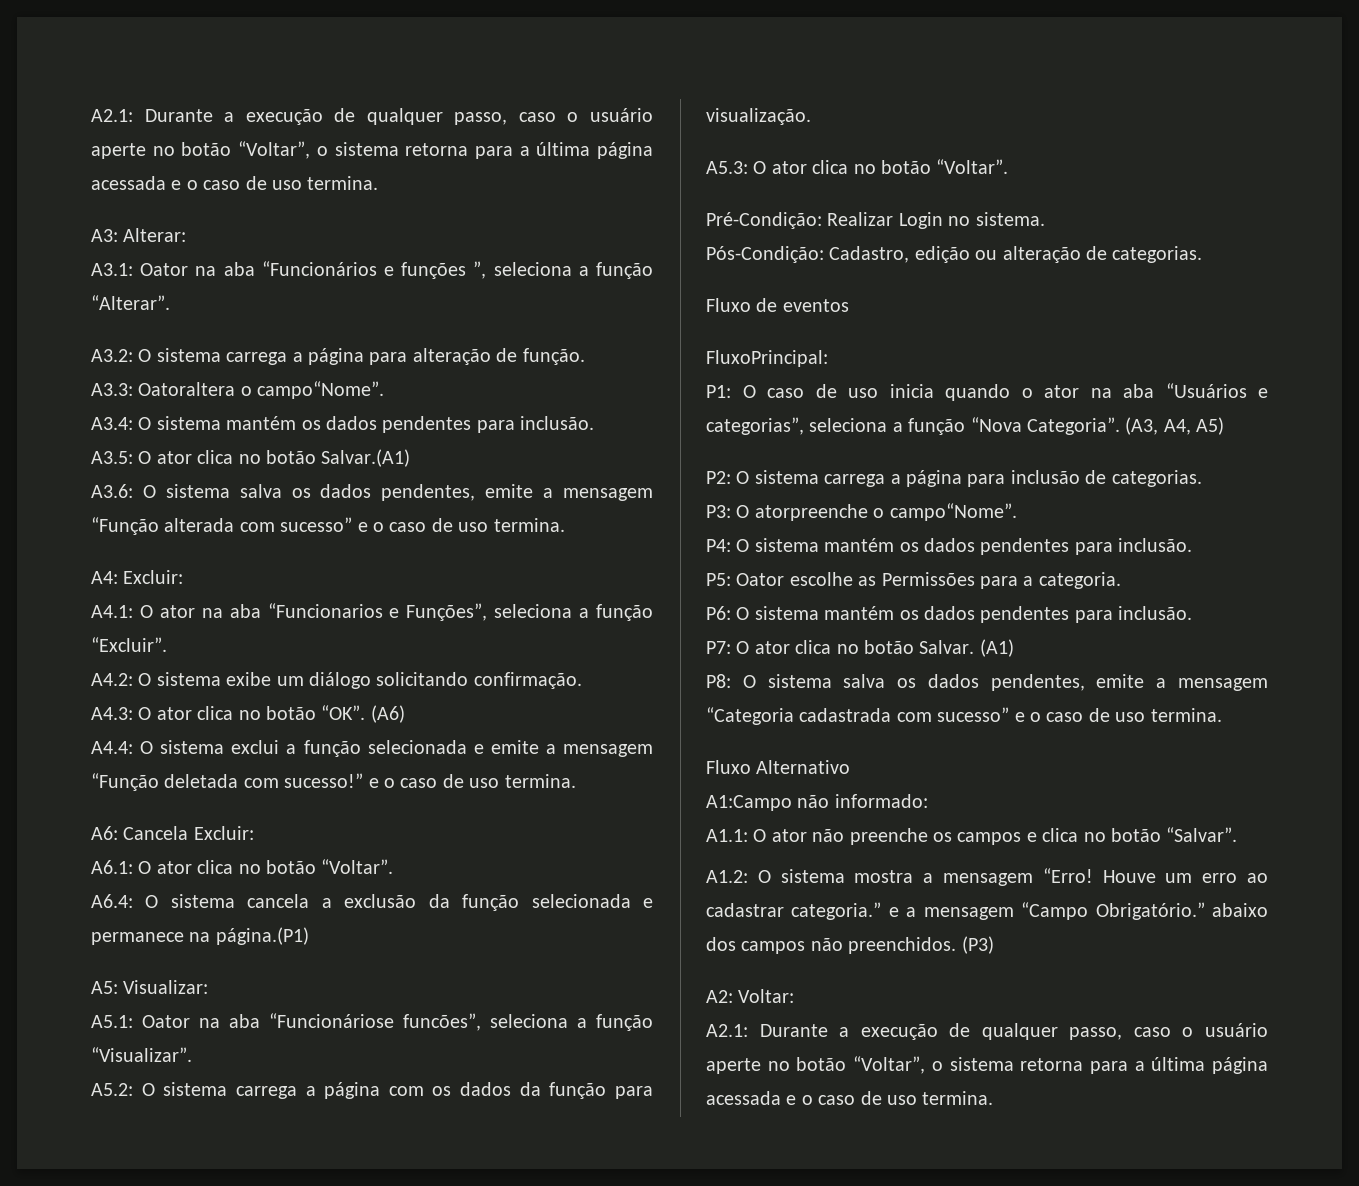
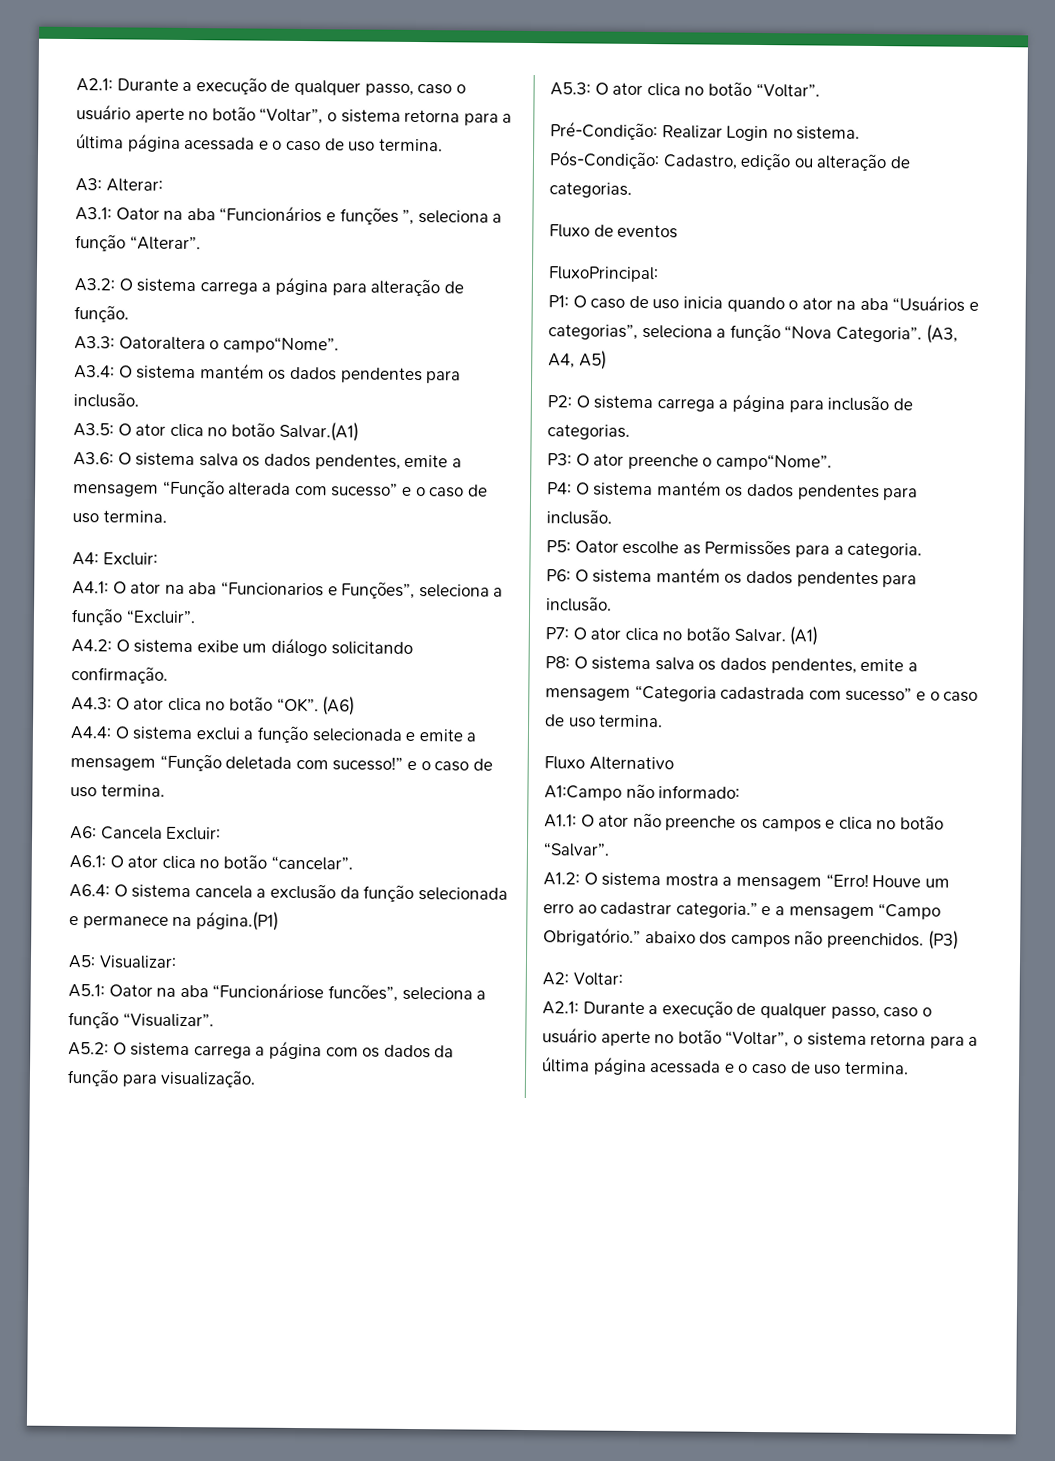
[321,859,394,874] “Voltar”. -> [270,855,353,871] “cancelar”.
[754,504,868,521] atorpreenche -> [593,453,699,470] ator preenche

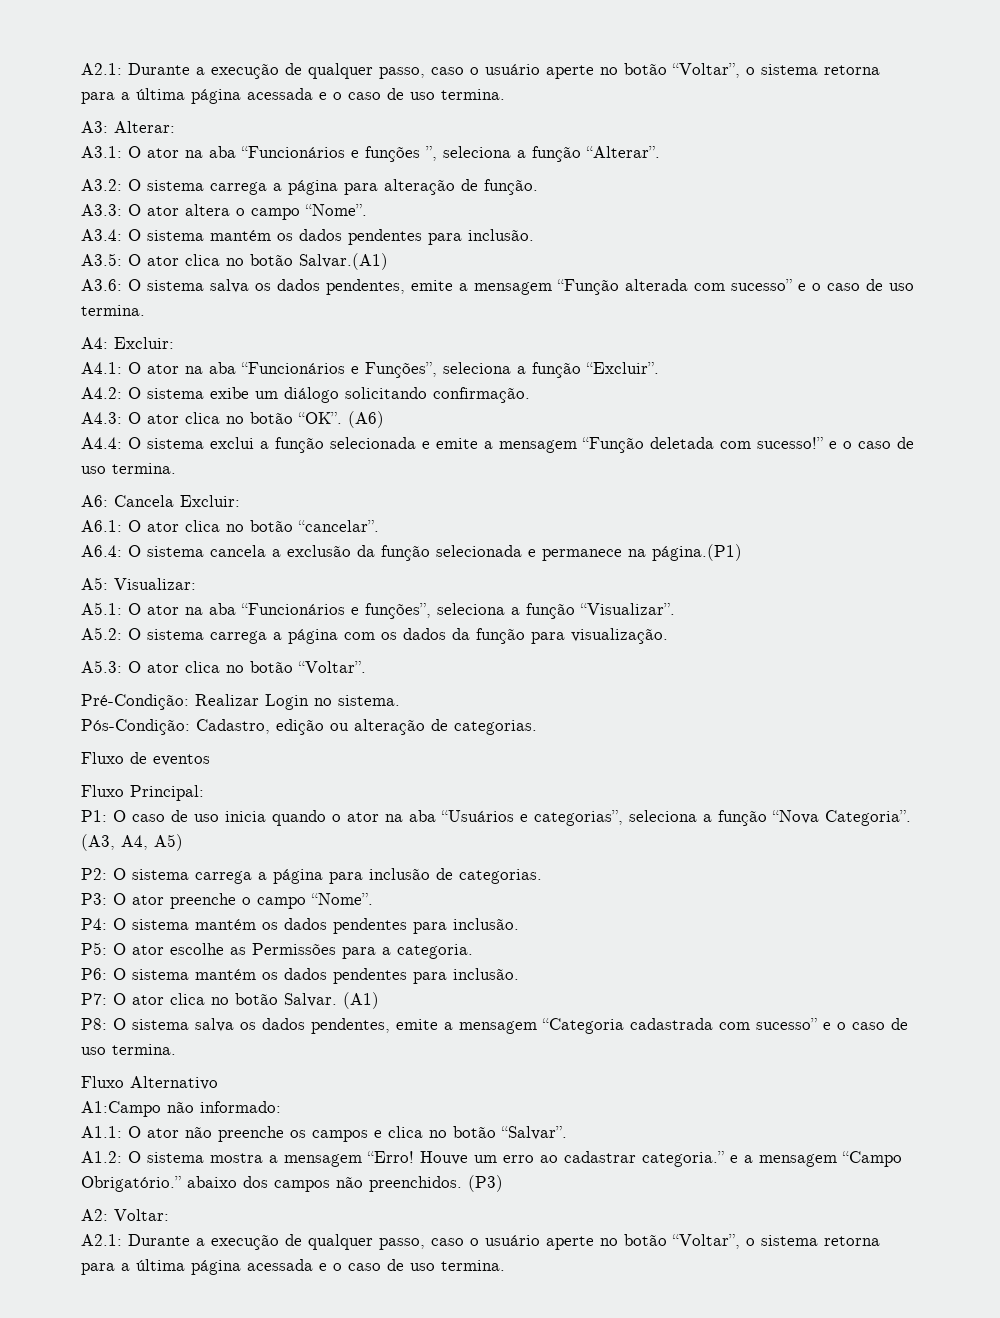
[115,207,160,220] Oator -> [128,146,179,158] O ator
[118,336,339,354] Oatoraltera o campo“Nome”. -> [128,204,367,220] O ator altera o campo “Nome”.
[220,581,324,597] “Funcionarios -> [241,362,345,374] “Funcionários
[108,982,398,1002] Oator na aba “Funcionáriose funcões”, -> [128,603,431,619] O ator na aba “Funcionários e funções”,
[548,266,659,283] FluxoPrincipal: -> [81,785,204,801] Fluxo Principal:
[715,453,832,471] campo“Nome”. -> [257,893,373,909] campo “Nome”.
[574,540,619,553] Oator -> [113,943,164,955] O ator

